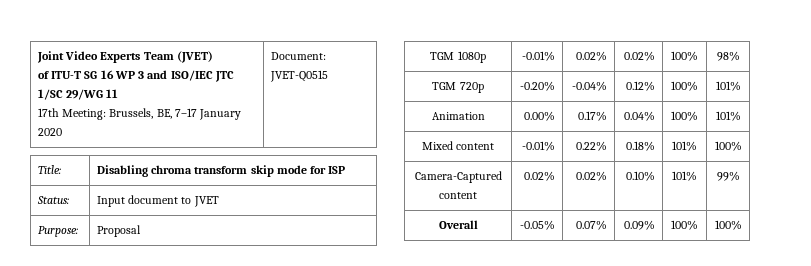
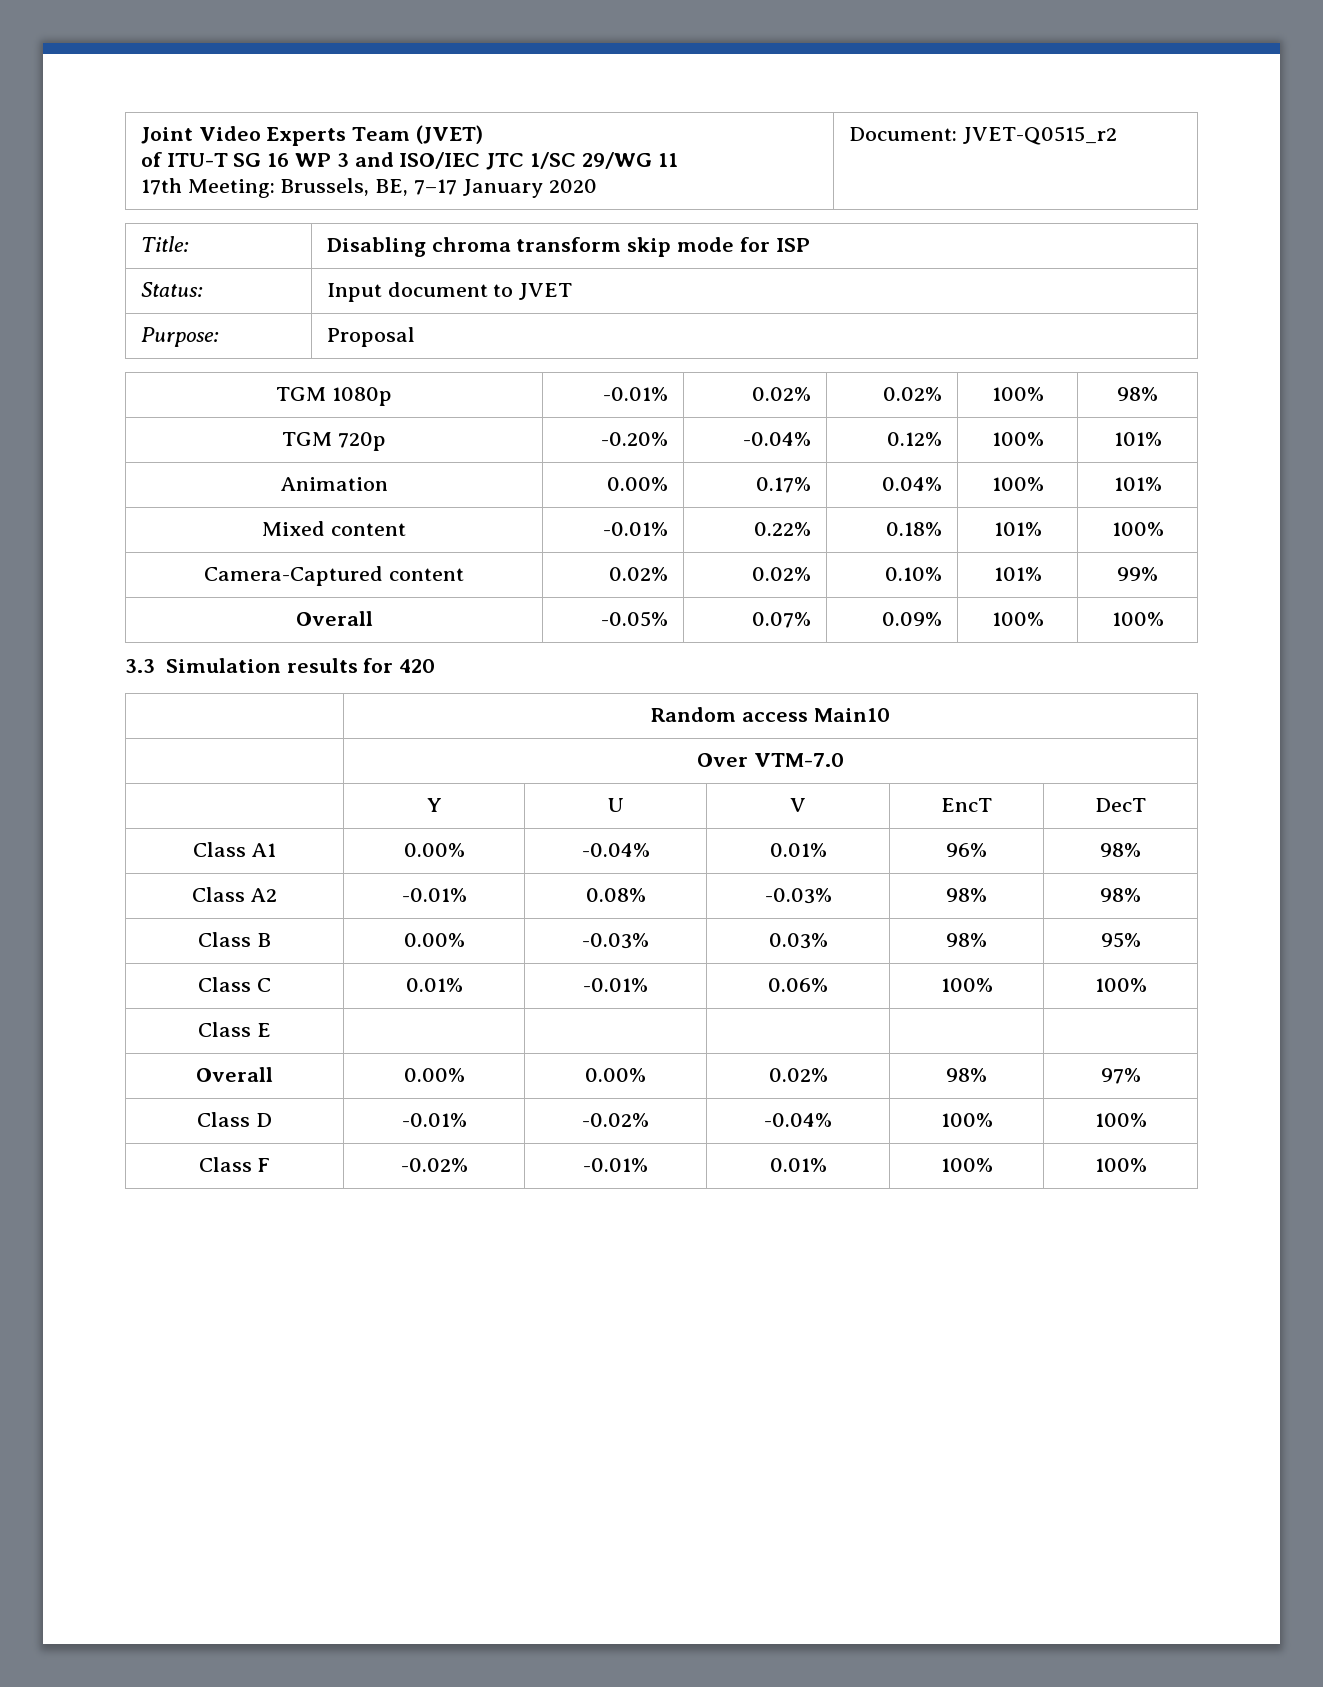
[269,70,328,82] JVET-Q0515 -> [962,126,1117,145] JVET-Q0515_r2
(742, 225) none -> [125,658,436,673] [651,707,890,722] [697,753,844,767] [426,798,442,812] [607,798,624,812] [790,798,806,812] [941,798,993,812] [1095,798,1147,812] [192,842,277,857] [403,843,465,857] [581,843,650,857] [769,843,827,857] [946,843,987,857] [1100,843,1141,857] [191,887,278,902] [401,888,467,902] [585,888,646,902] [764,888,832,904] [946,888,987,902] [1100,888,1141,902] [198,932,271,947] [403,933,465,947] [582,933,649,949] [768,933,828,949] [946,933,987,947] [1100,932,1141,948] [198,977,271,992] [405,978,463,992] [583,978,648,992] [768,978,828,992] [940,978,993,992] [1094,978,1147,992] [198,1022,271,1037] [196,1067,273,1082] [403,1068,465,1082] [585,1068,646,1082] [768,1068,828,1082] [946,1068,987,1082] [1100,1068,1141,1084] [197,1112,272,1127] [401,1113,467,1127] [582,1113,649,1127] [764,1113,832,1127] [940,1113,993,1127] [1094,1113,1147,1127] [198,1157,271,1172] [400,1158,468,1172] [583,1158,648,1172] [769,1158,827,1172] [940,1158,993,1172] [1094,1158,1147,1172] // 3.3 Simulation results for 420 // | Random access Main10 // | Over VTM-7.0 // | Y | U | V | EncT | DecT // Class A1 | 0.00% | -0.04% | 0.01% | 96% | 98% // Class A2 | -0.01% | 0.08% | -0.03% | 98% | 98% // Class B | 0.00% | -0.03% | 0.03% | 98% | 95% // Class C | 0.01% | -0.01% | 0.06% | 100% | 100% // Class E | | | | | // Overall | 0.00% | 0.00% | 0.02% | 98% | 97% // Class D | -0.01% | -0.02% | -0.04% | 100% | 100% // Class F | -0.02% | -0.01% | 0.01% | 100% | 100%

